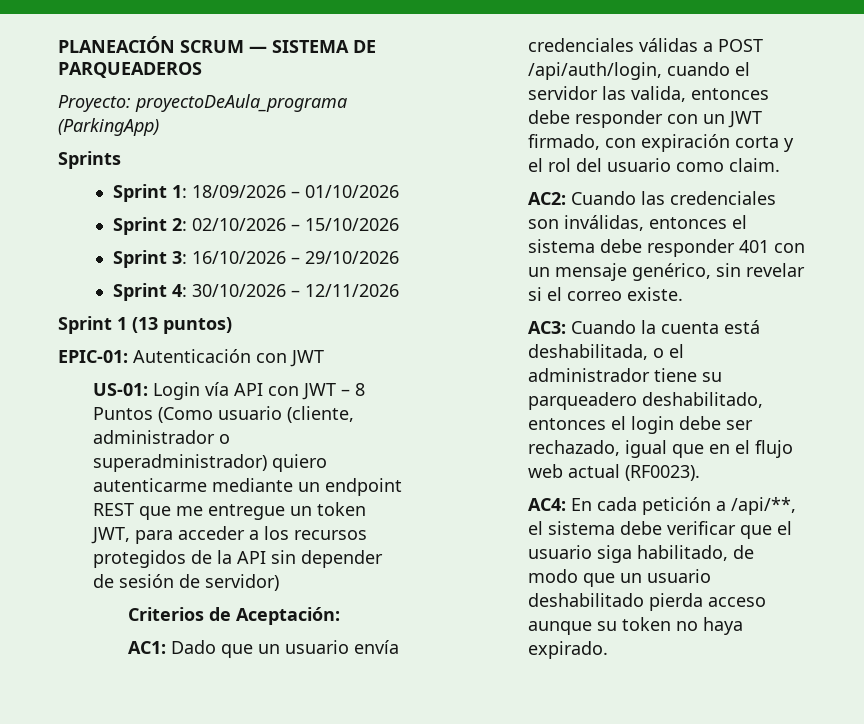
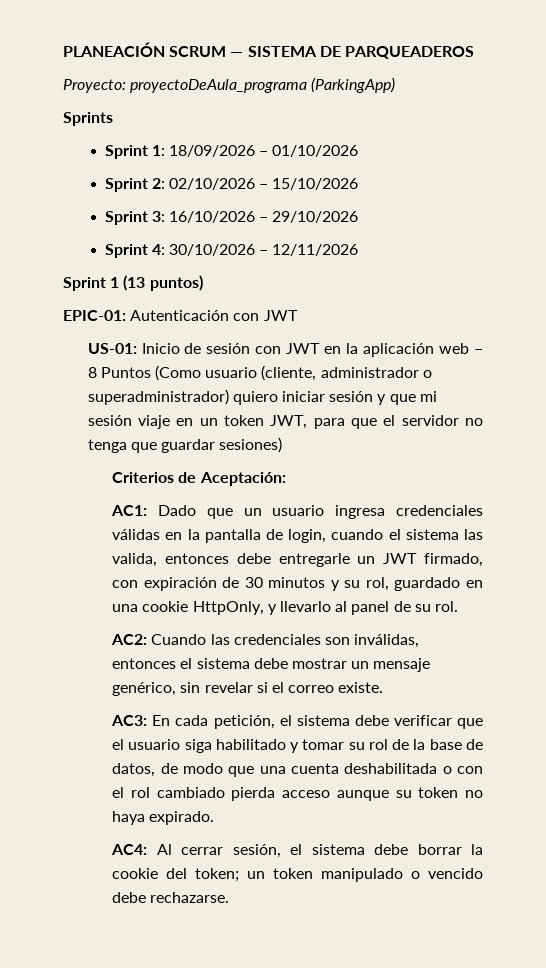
[152,382,336,400] Login vía API con JWT -> [141,343,470,357] Inicio de sesión con JWT en la aplicación web
[92,478,402,496] [92,502,366,520] [90,526,367,544] [92,550,383,568] [92,574,279,591] autenticarme mediante un endpoint REST que me entregue un token JWT, para acceder a los recursos protegidos de la API sin depender de sesión de servidor) -> [281,391,437,405] [87,415,483,429] [87,437,283,453] iniciar sesión y que mi sesión viaje en un token JWT, para que el servidor no tenga que guardar sesiones)
[353,640,399,654] envía -> [335,505,386,519] ingresa
[702,39,763,52] [527,62,662,80] a POST /api/auth/login, -> [165,529,327,543] en la pantalla de login,
[527,86,598,100] servidor -> [405,529,459,540] sistema
[574,110,698,128] responder con -> [278,553,350,567] entregarle
[734,136,794,152] [527,158,780,172] corta y el rol del usuario como claim. -> [222,577,484,591] [112,601,458,615] de 30 minutos y su rol, guardado en una cookie HttpOnly, y llevarlo al panel de su rol.
[646,239,805,257] responder 401 con -> [291,658,347,669] mostrar
[570,320,760,334] [527,344,684,360] [527,368,722,382] [527,392,763,410] [527,416,753,434] [527,440,793,458] [527,464,700,481] [527,497,796,515] Cuando la cuenta está deshabilitada, o el administrador tiene su parqueadero deshabilitado, entonces el login debe ser rechazado, igual que en el flujo web actual (RF0023). // AC4: En cada petición a /api/**, -> [152,715,275,729] En cada petición,
[636,545,754,561] [527,569,711,587] [527,593,644,607] habilitado, de modo que un usuario deshabilitado -> [215,739,483,753] [112,763,483,777] [112,787,225,798] habilitado y tomar su rol de la base de datos, de modo que una cuenta deshabilitada o con el rol cambiado
(608, 650) none -> [111,844,483,858] [112,868,483,882] [112,892,230,903] // AC4: Al cerrar sesión, el sistema debe borrar la cookie del token; un token manipulado o vencido debe rechazarse.

